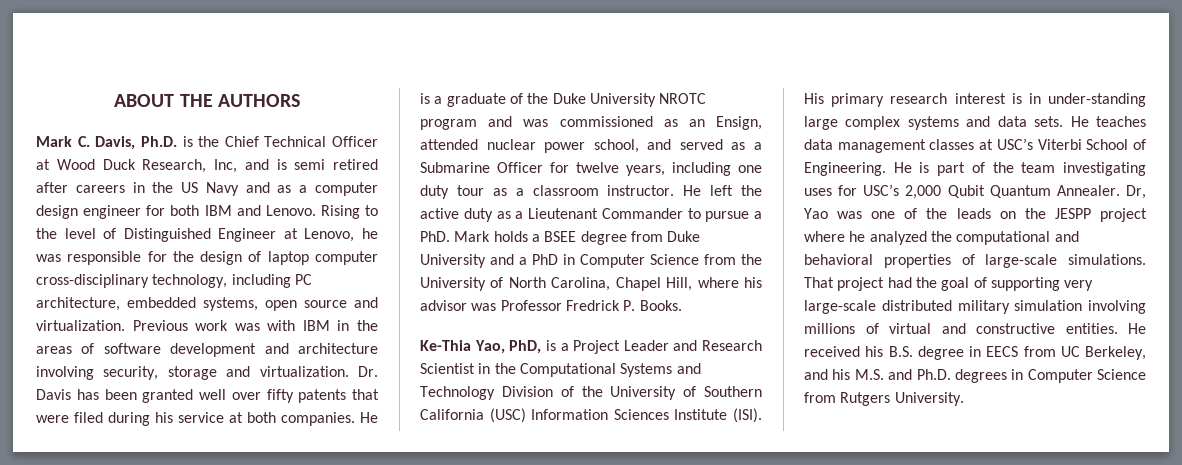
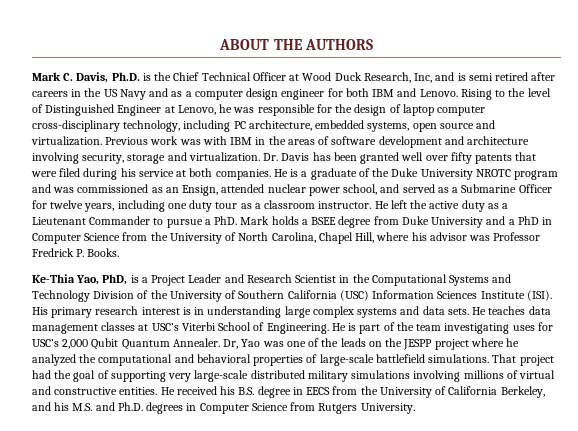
[1048,93,1146,107] under-standing -> [207,306,282,318] understanding
(1058, 261) none -> [375,354,425,363] battlefield
[1014,300,1083,311] simulation -> [351,370,411,379] simulations
[1060,346,1080,357] UC -> [360,386,498,398] the University of California

